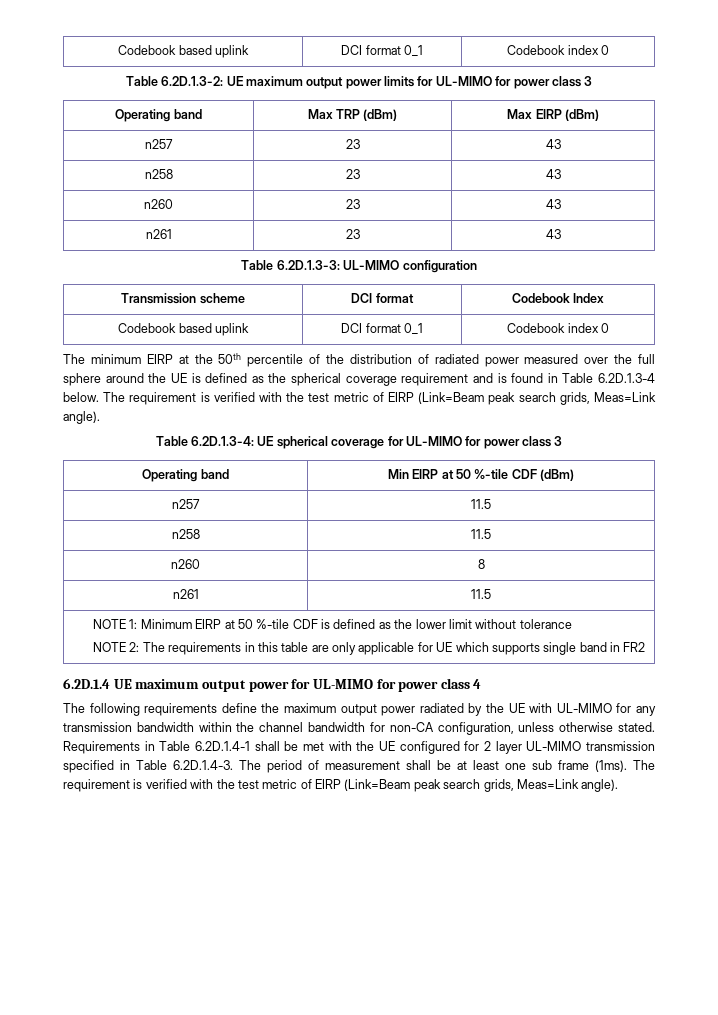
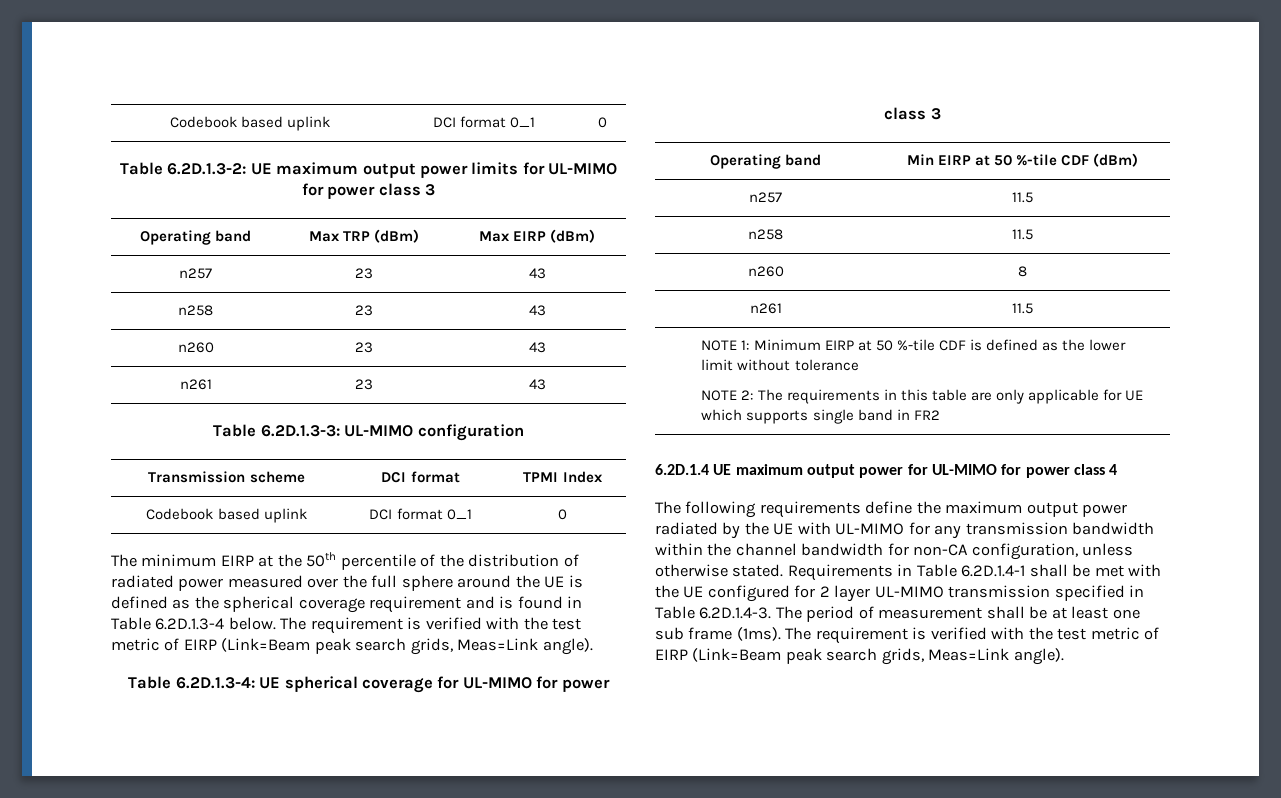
[118,45,249,58] [341,45,423,56] [507,45,599,55] Codebook based uplink | DCI format 0_1 | Codebook index -> [169,116,331,131] [432,116,536,128] Codebook based uplink | DCI format 0_1 |
[511,293,570,303] Codebook -> [523,472,559,482] TPMI
[507,323,599,333] Codebook index -> (472, 514) none

